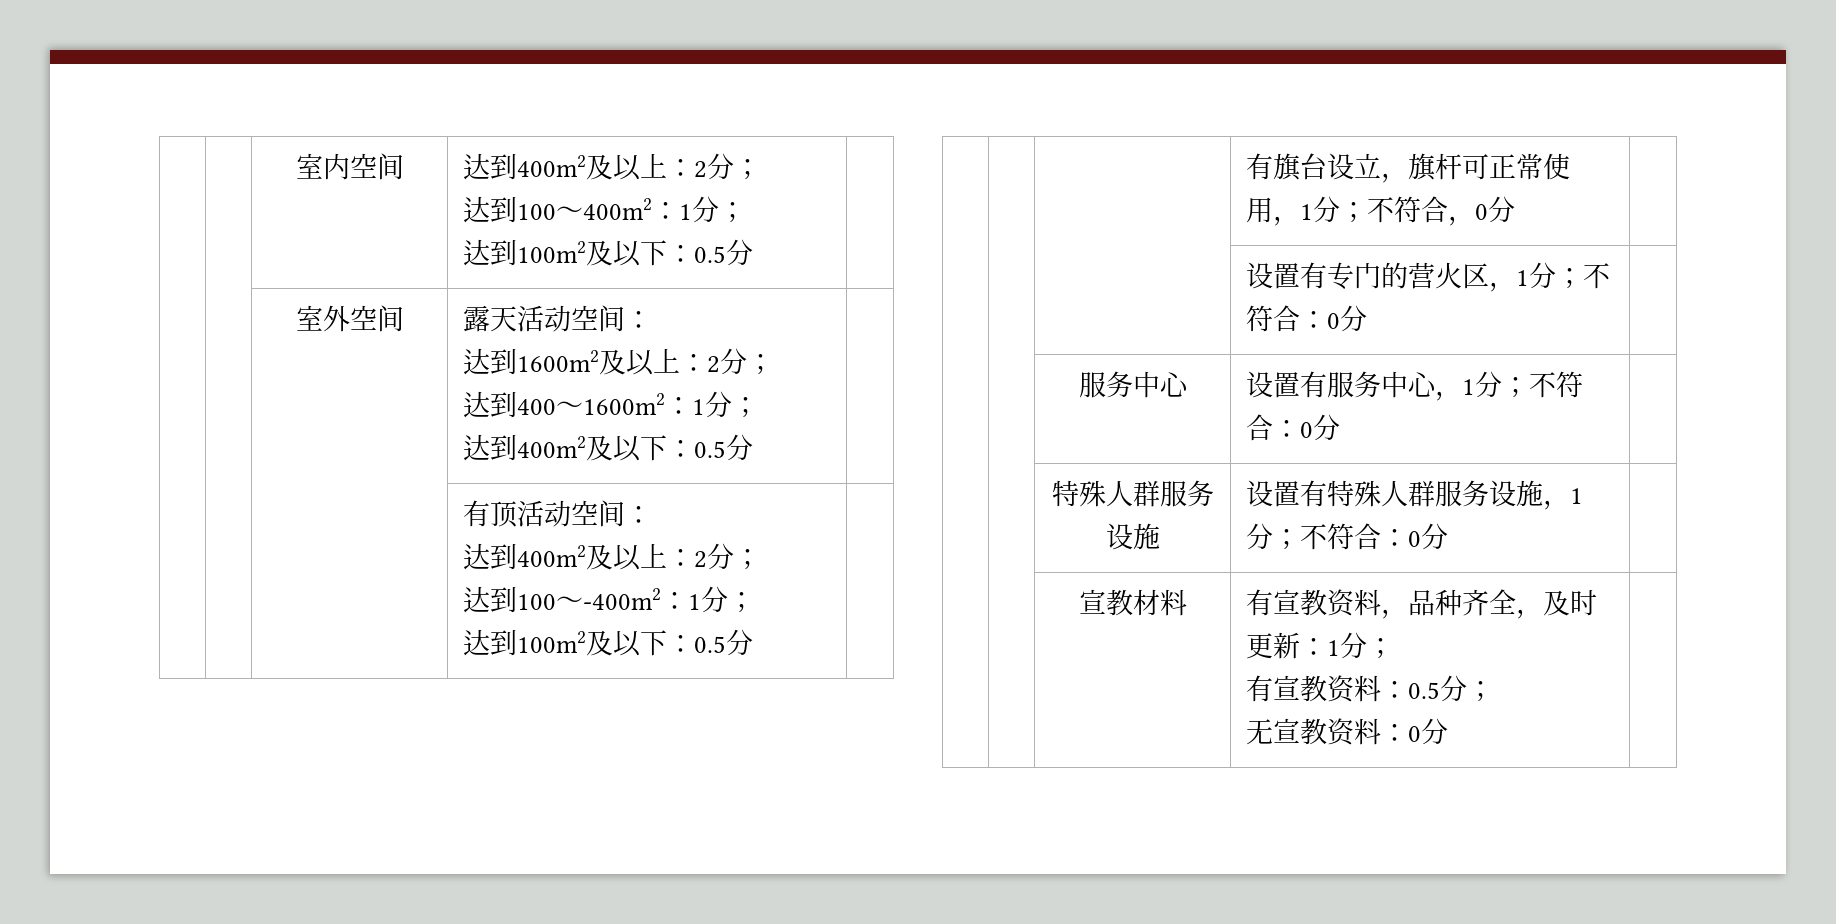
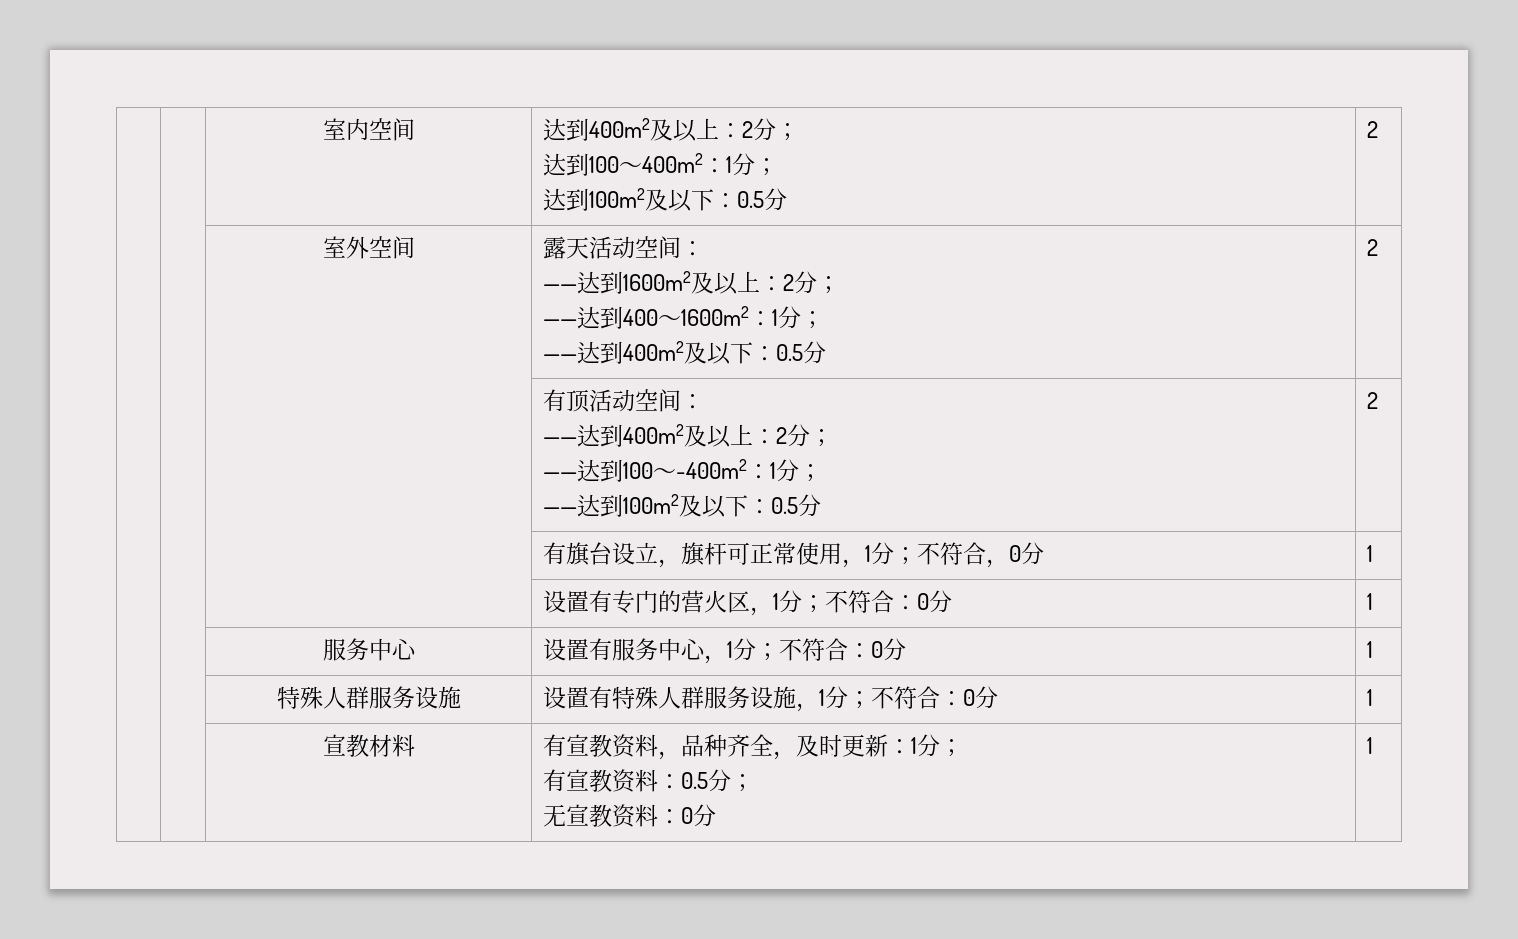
(754, 252) none -> [1367,121,1379,138] 2
(653, 320) none -> [543,284,578,291] ——
(775, 364) none -> [543,319,578,326] ——
(760, 407) none -> [543,354,578,361] ——
(754, 447) none -> [1367,239,1379,256] 2
[463,543,762,571] 达到400m2及以上：2分； // -> [543,424,834,448] [543,472,578,479] ——达到400m2及以上：2分； // ——
[463,629,754,657] 达到100m2及以下：0.5分 | -> [543,494,822,518] [1367,392,1379,409] ——达到100m2及以下：0.5分 | 2
(1516, 209) none -> [1367,545,1374,562] 1
(1368, 318) none -> [1367,593,1374,610] 1
(1341, 427) none -> [1367,641,1374,658] 1
(1449, 536) none -> [1367,689,1374,706] 1
(1449, 731) none -> [1367,737,1374,754] 1

